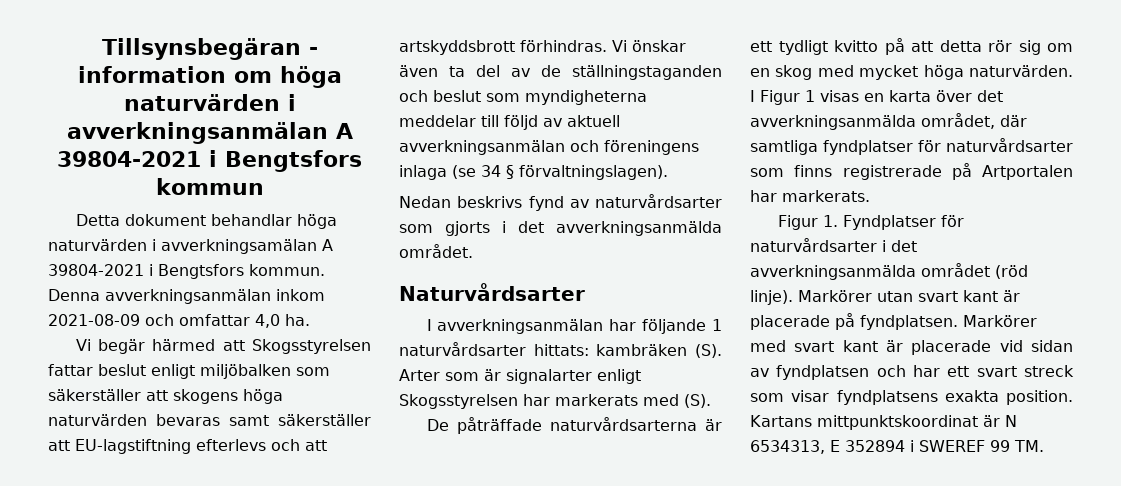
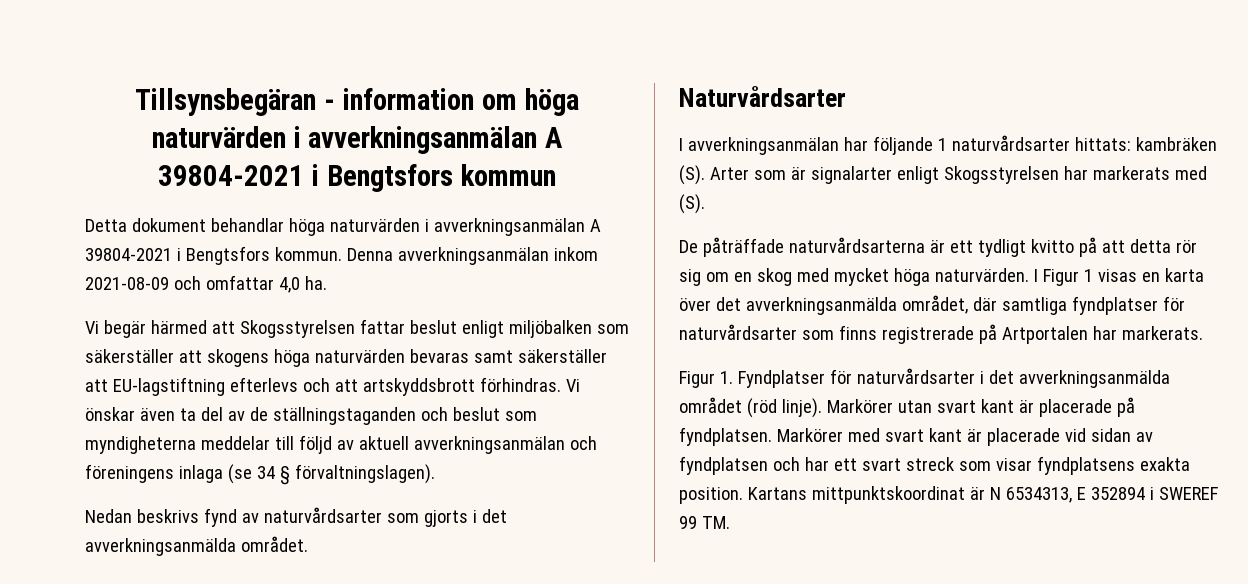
[161,239,317,254] avverkningsamälan -> [433,218,585,236] avverkningsanmälan

